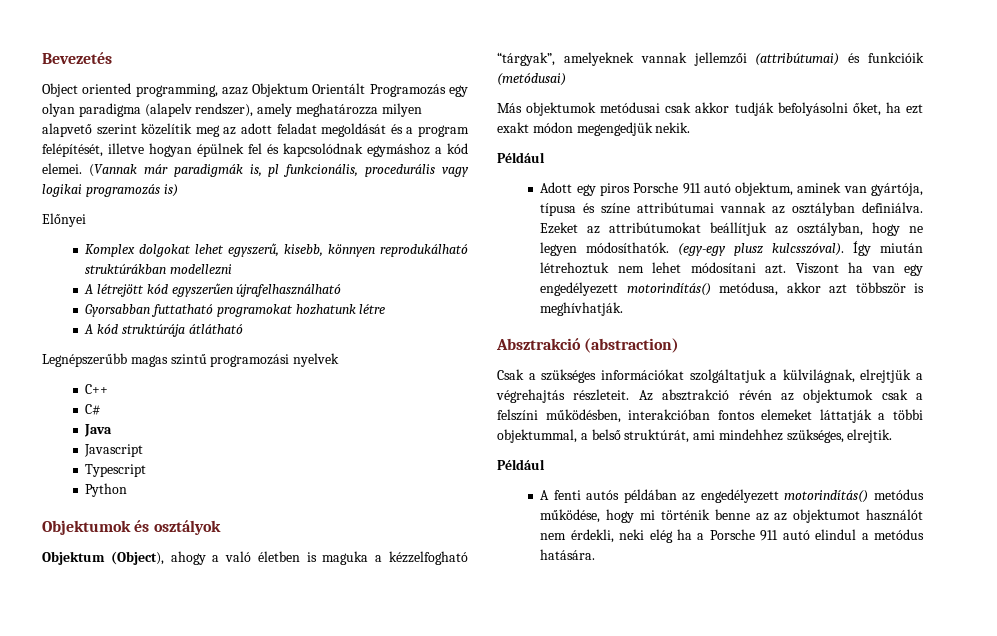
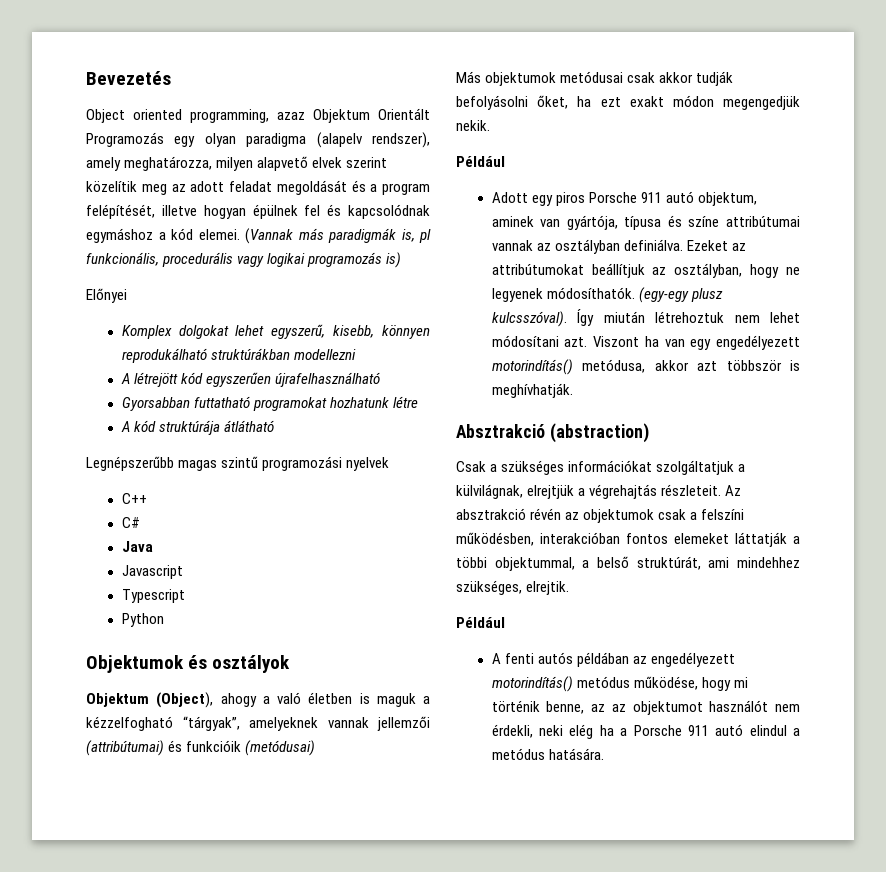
[295,103,378,117] meghatározza -> [124,156,213,171] meghatározza,
(92, 130) none -> [312,157,343,168] elvek
[143,164,168,174] már -> [298,228,324,240] más
[322,551,369,565] maguka -> [376,693,416,707] maguk
[540,242,578,256] legyen -> [491,288,543,302] legyenek
[714,509,750,520] benne -> [546,701,585,714] benne,

